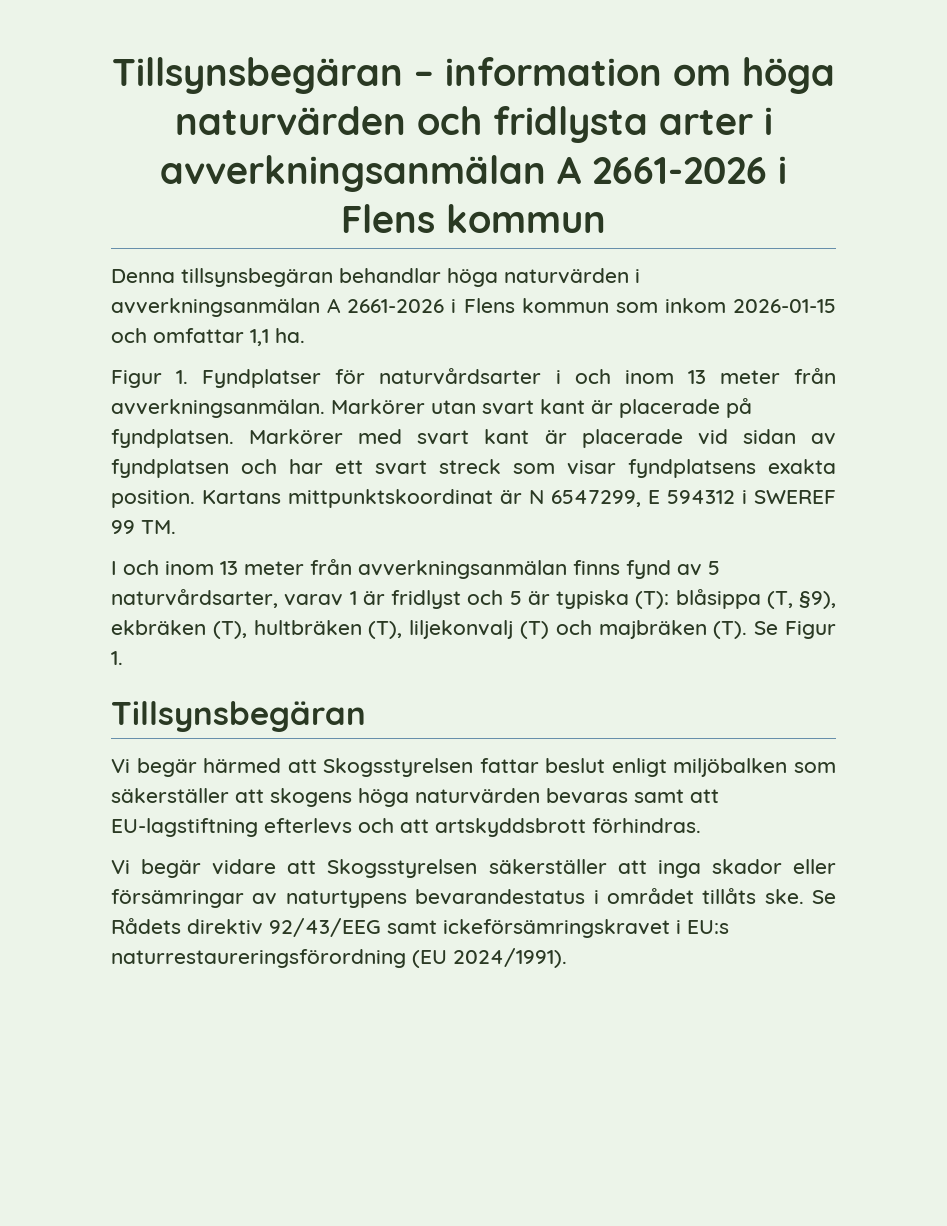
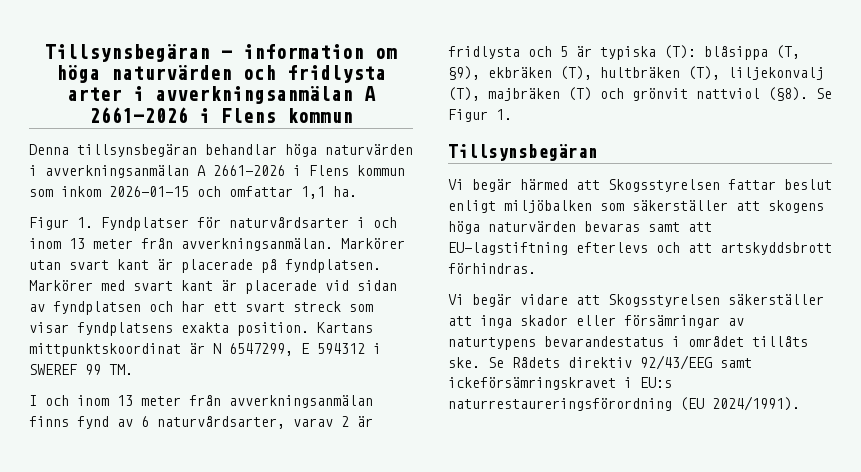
[708,561,720,575] 5 -> [141,416,149,427] 6
[349,590,461,609] 1 är fridlyst -> [341,416,373,427] [448,46,520,59] 2 är fridlysta
[520,620,748,639] (T) och majbräken (T). -> [448,87,808,101] (T), majbräken (T) och grönvit nattviol (§8).

